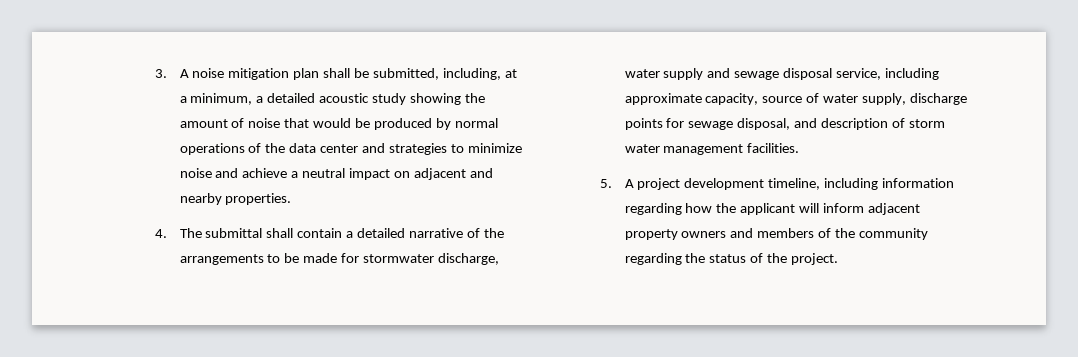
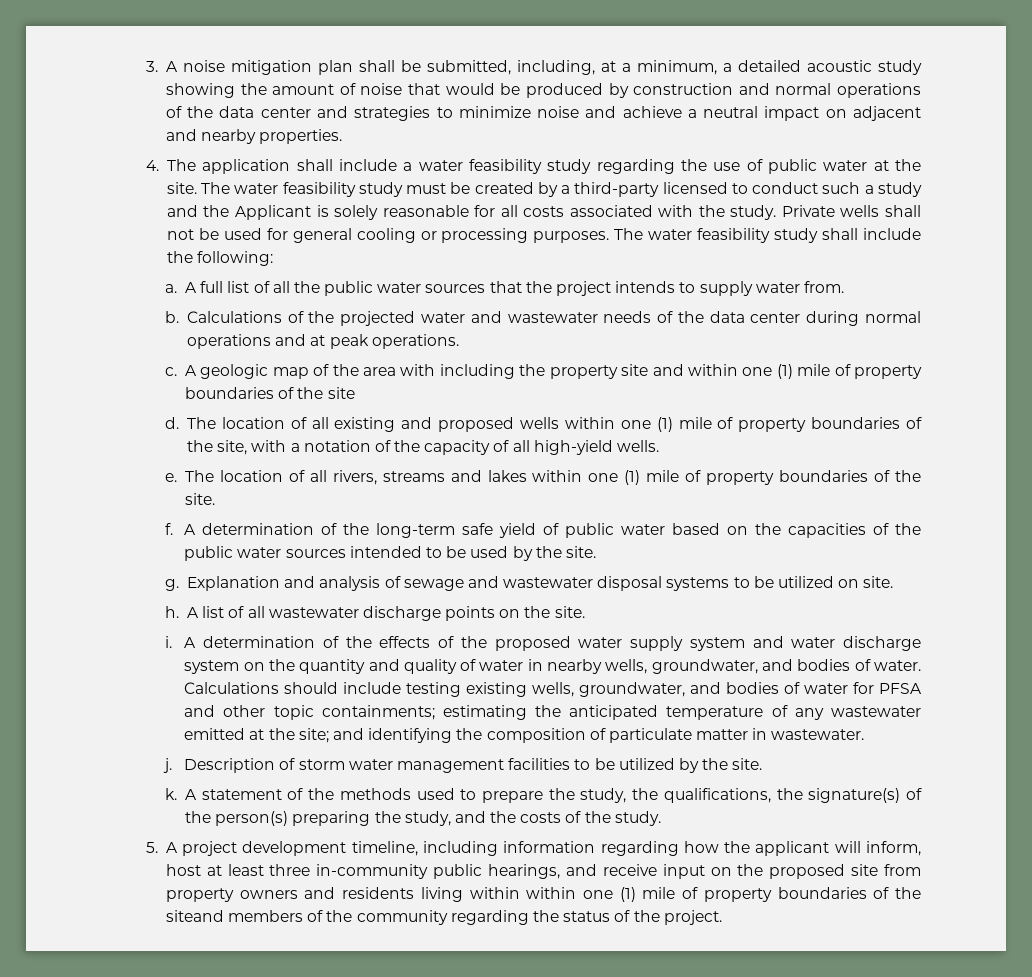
(451, 124) none -> [633,83,770,95] construction and
[205,228,504,238] [179,253,500,265] [624,68,940,80] [624,93,968,105] [624,118,945,130] [624,143,800,155] submittal shall contain a detailed narrative of the arrangements to be made for stormwater discharge, water supply and sewage disposal service, including approximate capacity, source of water supply, discharge points for sewage disposal, and description of storm water management facilities. -> [202,159,922,174] [166,182,922,197] [166,205,921,220] [166,228,922,243] [166,251,274,266] [165,281,844,296] [165,311,921,326] [186,334,459,349] [165,364,923,379] [184,387,355,399] [165,417,922,432] [186,440,659,455] [165,470,921,485] [184,493,215,505] [165,523,921,538] [184,546,596,561] [165,576,894,591] [165,606,585,621] [165,636,922,651] [184,659,922,674] [184,682,922,697] [184,705,922,720] [184,728,865,743] [163,758,763,773] [165,788,923,803] [184,811,661,826] application shall include a water feasibility study regarding the use of public water at the site. The water feasibility study must be created by a third-party licensed to conduct such a study and the Applicant is solely reasonable for all costs associated with the study. Private wells shall not be used for general cooling or processing purposes. The water feasibility study shall include the following: // a. A full list of all the public water sources that the project intends to supply water from. // b. Calculations of the projected water and wastewater needs of the data center during normal operations and at peak operations. // c. A geologic map of the area with including the property site and within one (1) mile of property boundaries of the site // d. The location of all existing and proposed wells within one (1) mile of property boundaries of the site, with a notation of the capacity of all high-yield wells. // e. The location of all rivers, streams and lakes within one (1) mile of property boundaries of the site. // f. A determination of the long-term safe yield of public water based on the capacities of the public water sources intended to be used by the site. // g. Explanation and analysis of sewage and wastewater disposal systems to be utilized on site. // h. A list of all wastewater discharge points on the site. // i. A determination of the effects of the proposed water supply system and water discharge system on the quantity and quality of water in nearby wells, groundwater, and bodies of water. Calculations should include testing existing wells, groundwater, and bodies of water for PFSA and other topic containments; estimating the anticipated temperature of any wastewater emitted at the site; and identifying the composition of particulate matter in wastewater. // j. Description of storm water management facilities to be utilized by the site. // k. A statement of the methods used to prepare the study, the qualifications, the signature(s) of the person(s) preparing the study, and the costs of the study.
[823,203,921,215] [624,228,754,240] inform adjacent property owners and -> [865,841,921,856] [165,864,922,879] [165,887,921,902] [165,910,224,922] inform, host at least three in-community public hearings, and receive input on the proposed site from property owners and residents living within within one (1) mile of property boundaries of the siteand

